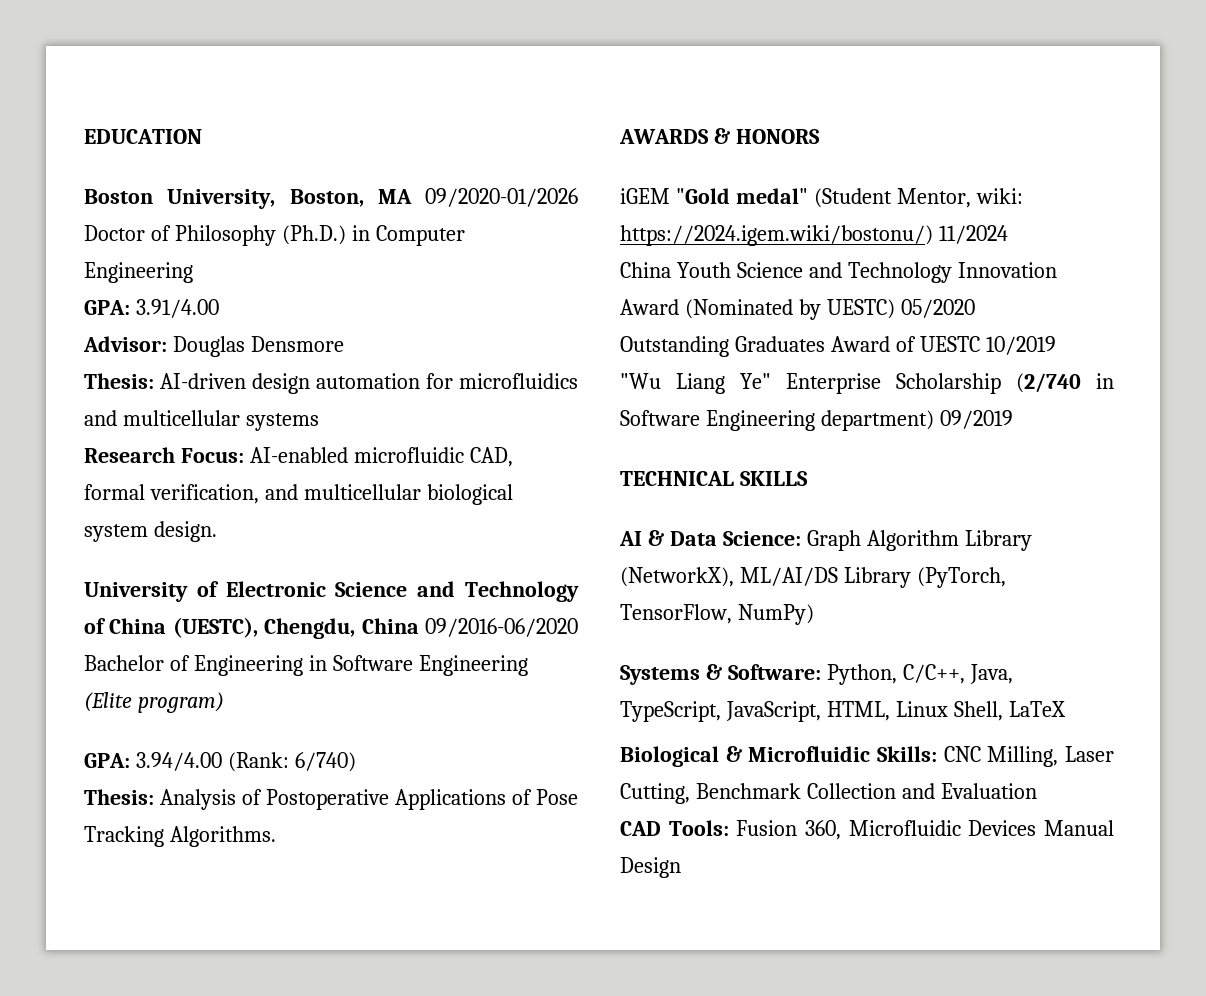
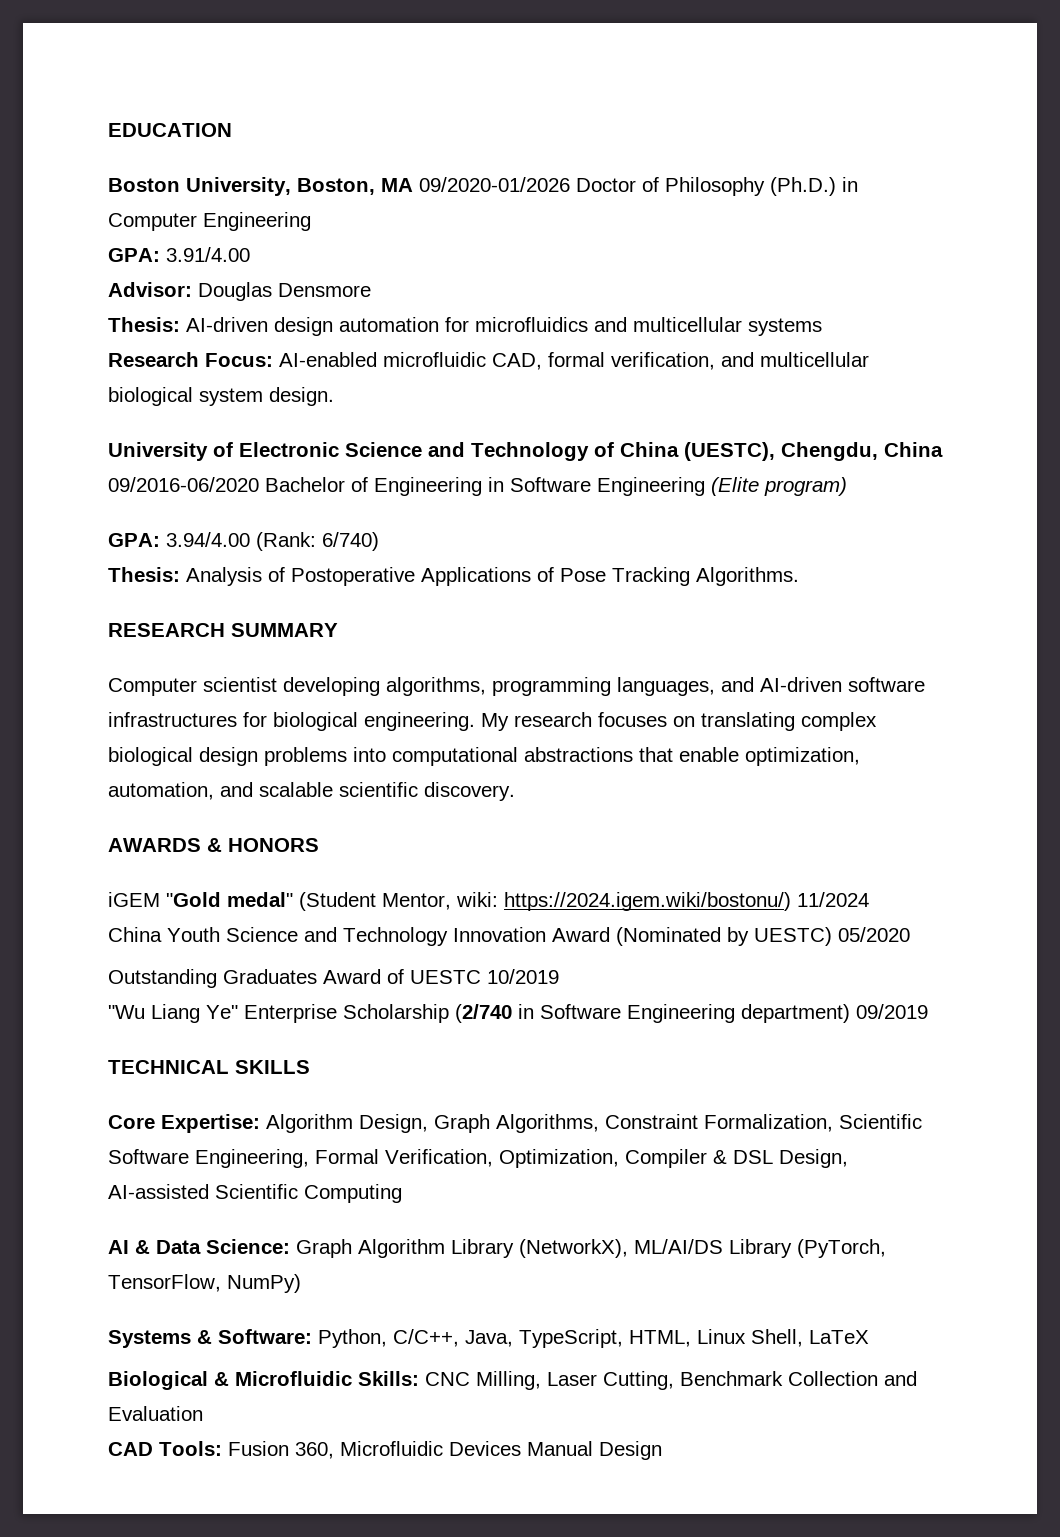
(276, 836) none -> [108,623,338,637] [108,677,925,696] [108,712,877,731] [108,747,860,766] [108,782,515,801] // RESEARCH SUMMARY // Computer scientist developing algorithms, programming languages, and AI-driven software infrastructures for biological engineering. My research focuses on translating complex biological design problems into computational abstractions that enable optimization, automation, and scalable scientific discovery.
(808, 478) none -> [108,1114,922,1133] [108,1149,848,1168] [108,1184,402,1203] // Core Expertise: Algorithm Design, Graph Algorithms, Constraint Formalization, Scientific Software Engineering, Formal Verification, Optimization, Compiler & DSL Design, AI-assisted Scientific Computing
[725,701,821,722] JavaScript, -> (623, 1338) none

